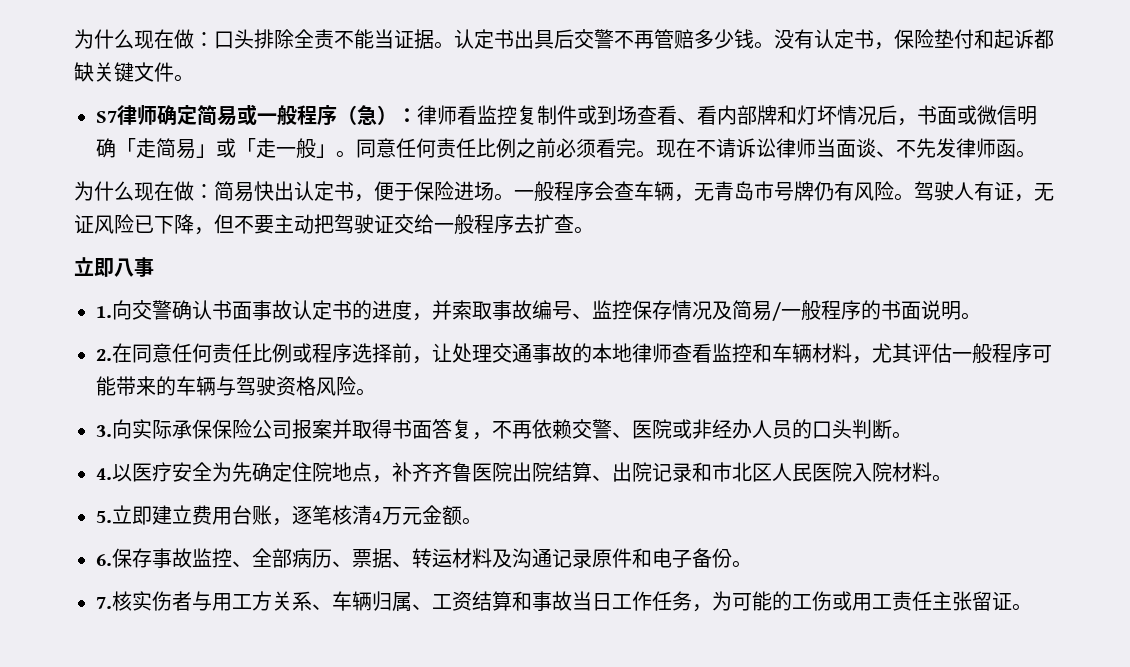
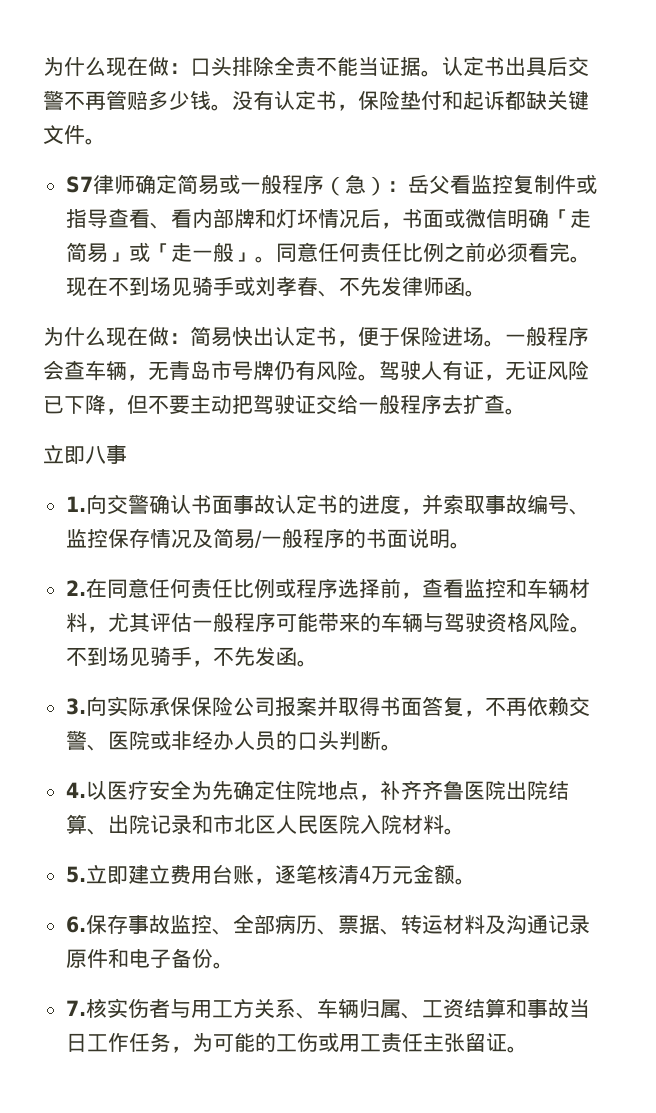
[417,105,457,125] 律师 -> [407,175,450,194] 岳父
[597,105,637,125] 到场 -> [65,209,108,228] 指导
[716,138,876,158] 请诉讼律师当面谈 -> [128,276,318,296] 到场见骑手或刘孝春
[432,343,672,363] 让处理交通事故的本地律师 -> (422, 595) none
(376, 392) none -> [65,646,318,667] 不到场见骑手，不先发函。

